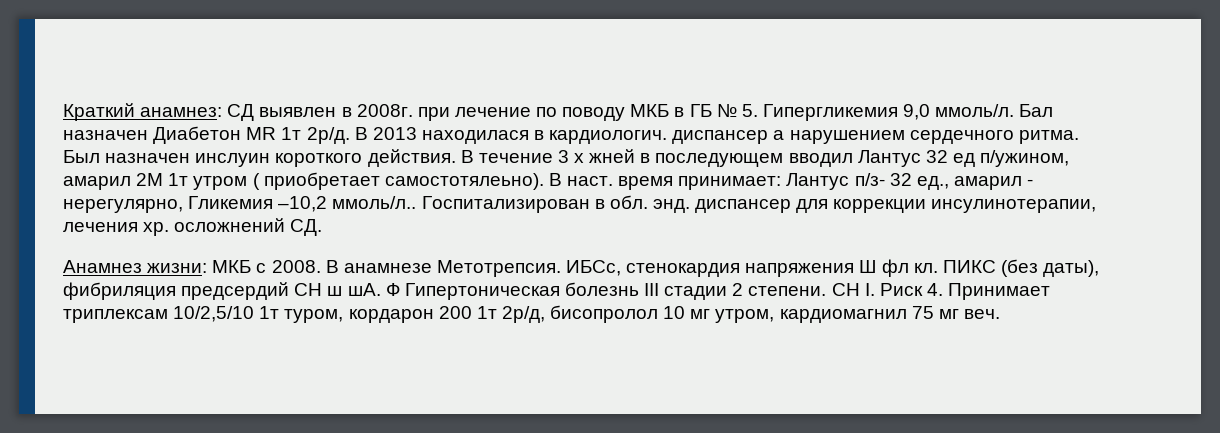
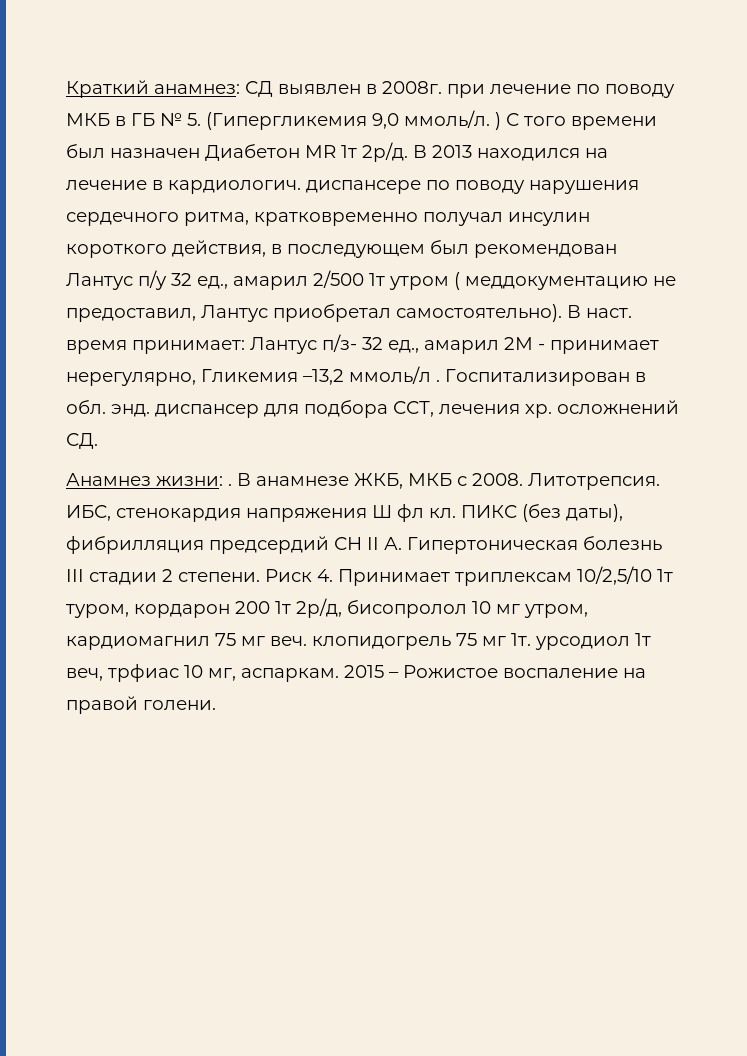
[762,104,898,121] Гипергликемия -> [206,112,367,130] (Гипергликемия
[1019,104,1054,117] Бал -> [495,112,657,130] [66,144,105,159] ) С того времени был
[421,130,1079,144] [63,149,1070,167] [63,172,544,190] находилася в кардиологич. диспансер а нарушением сердечного ритма. Был назначен инслуин короткого действия. В течение 3 х жней в последующем вводил Лантус 32 ед п/ужином, амарил 2М 1т утром ( приобретает самостотялеьно). -> [477,148,608,161] [66,180,639,194] [66,212,590,226] [66,240,617,258] [66,270,676,290] [66,304,562,322] находился на лечение в кардиологич. диспансере по поводу нарушения сердечного ритма, кратковременно получал инсулин короткого действия, в последующем был рекомендован Лантус п/у 32 ед., амарил 2/500 1т утром ( меддокументацию не предоставил, Лантус приобретал самостоятельно).
[1027,179,1034,186] [63,196,417,213] - нерегулярно, Гликемия –10,2 ммоль/л.. -> [504,337,659,354] [66,366,440,386] 2М - принимает нерегулярно, Гликемия –13,2 ммоль/л .
[833,199,1097,213] коррекции инсулинотерапии, -> [304,400,434,418] подбора ССТ,
[212,260,622,277] МКБ с 2008. В анамнезе Метотрепсия. ИБСс, -> [228,473,660,490] [66,505,111,521] . В анамнезе ЖКБ, МКБ с 2008. Литотрепсия. ИБС,
[63,282,176,300] фибриляция -> [66,536,204,554] фибрилляция
[327,283,400,296] ш шА. Ф -> [367,537,402,550] II А.
[831,283,875,296] СН I. -> (260, 577) none
(1000, 314) none -> [312,633,651,650] [66,664,646,682] [66,696,216,714] клопидогрель 75 мг 1т. урсодиол 1т веч, трфиас 10 мг, аспаркам. 2015 – Рожистое воспаление на правой голени.

